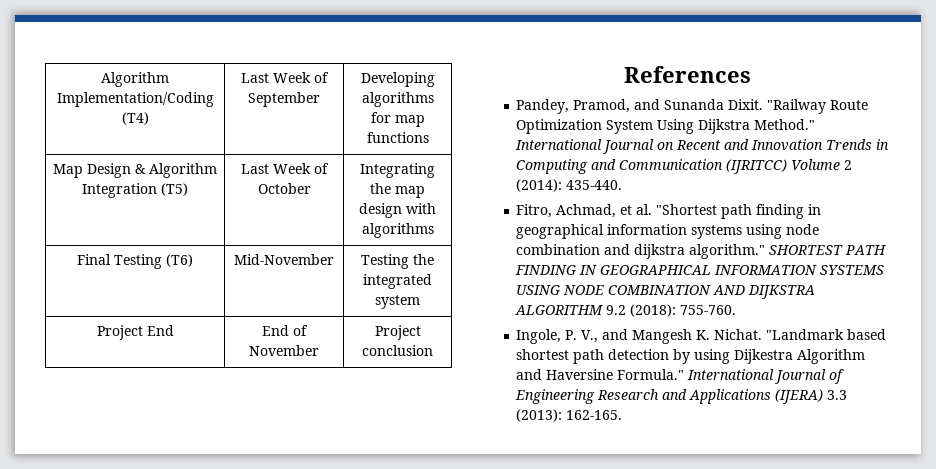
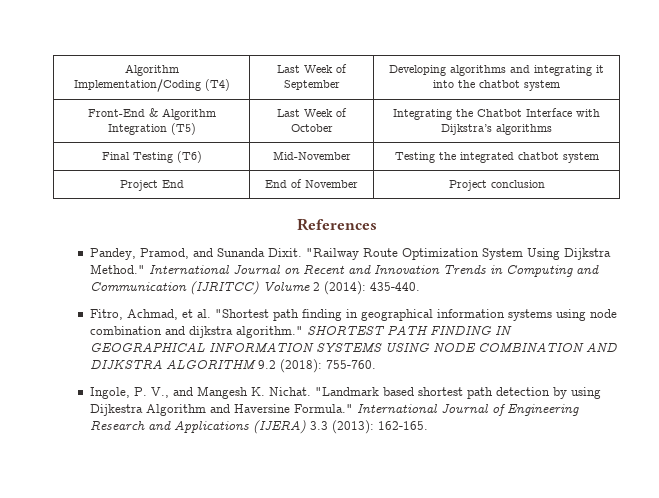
[370,112,425,127] [366,132,429,143] [52,163,131,178] for map functions // Map Design -> [510,65,604,76] [433,80,560,91] [87,109,145,117] and integrating it into the chatbot system // Front-End
[395,186,425,198] [359,203,436,218] map design with -> [477,108,600,117] [441,124,492,135] Chatbot Interface with Dijkstra’s
(432, 281) none -> [517,152,559,160] chatbot

